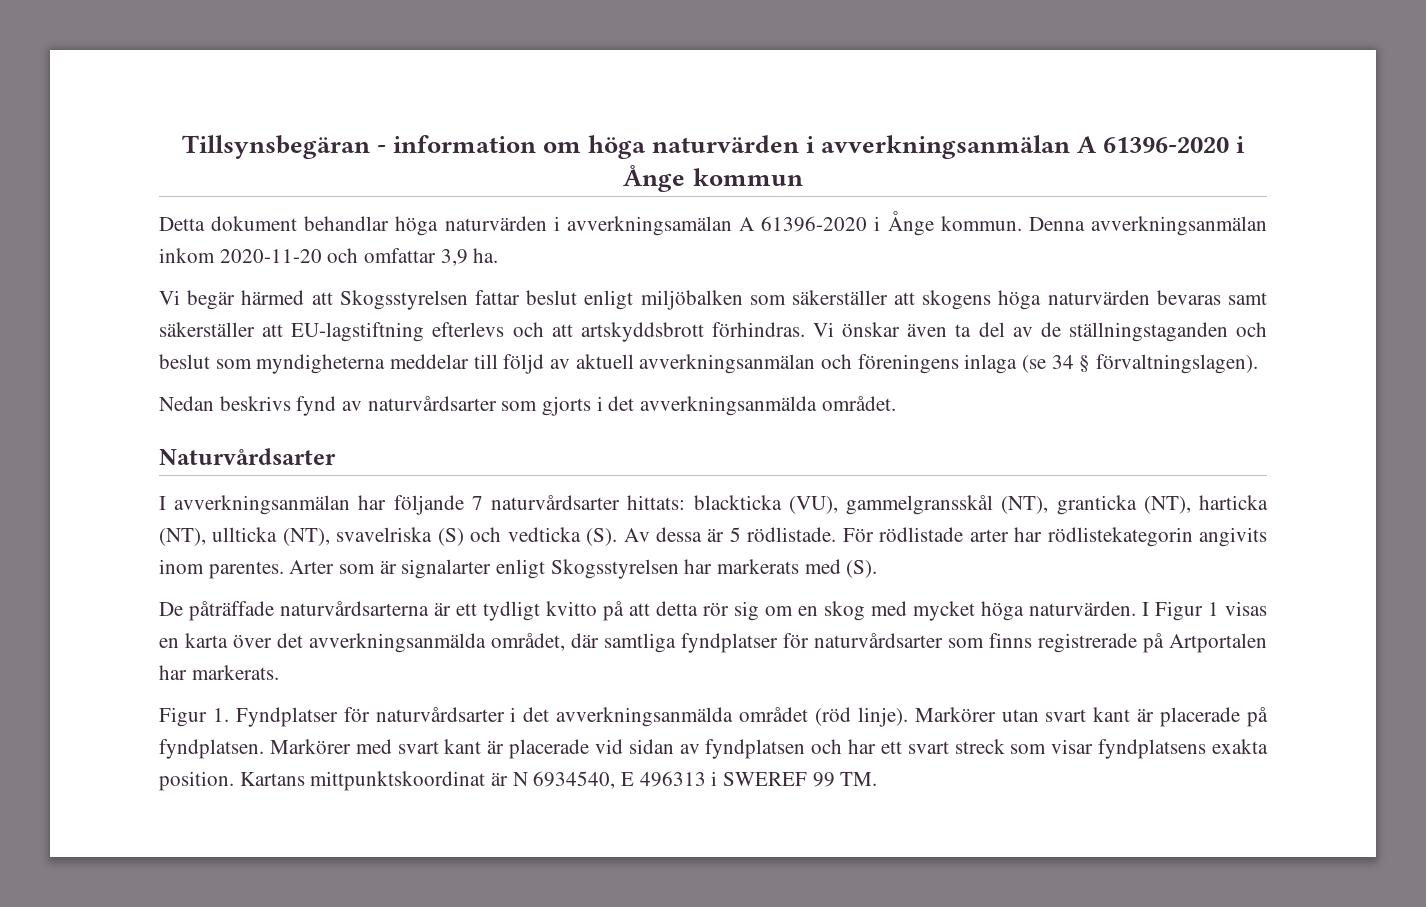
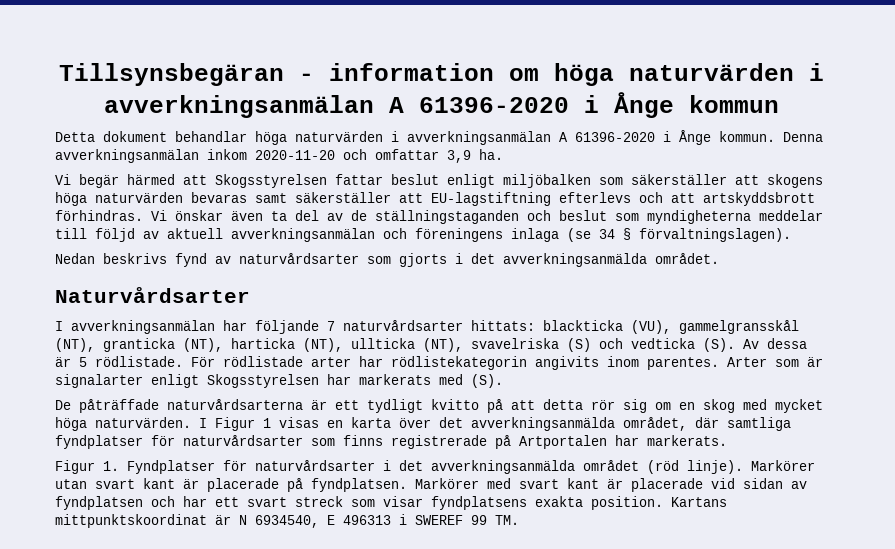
[566,216,732,236] avverkningsamälan -> [407,131,551,145] avverkningsanmälan

